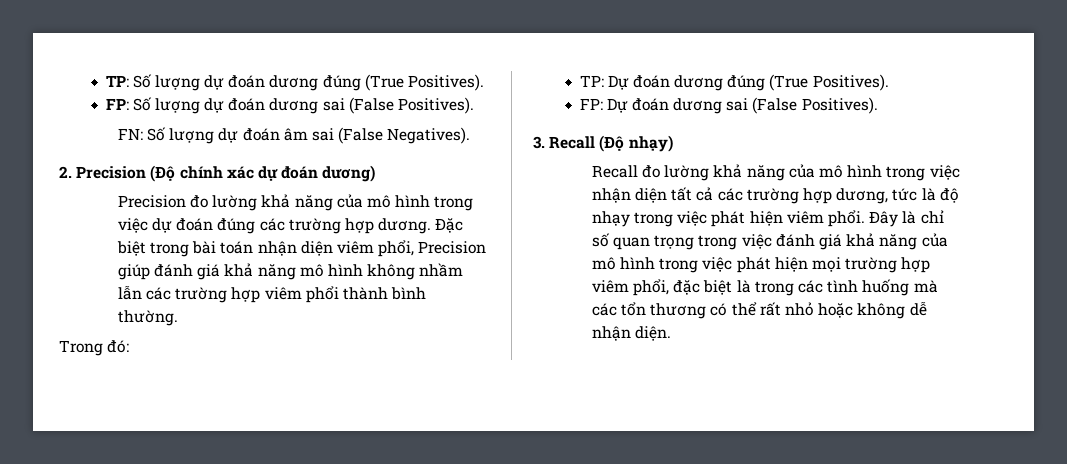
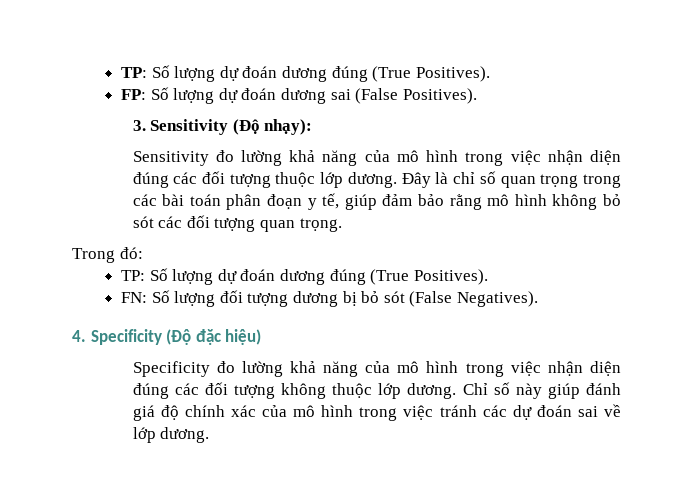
[117,127,471,144] [59,165,376,182] [117,194,474,211] [117,218,464,234] [116,240,487,257] [117,263,464,280] [117,286,427,303] [117,310,178,326] [59,340,130,356] [579,74,889,91] [579,97,878,114] [533,135,673,152] [591,165,638,178] FN: Số lượng dự đoán âm sai (False Negatives). // 2. Precision (Độ chính xác dự đoán dương) // Precision đo lường khả năng của mô hình trong việc dự đoán đúng các trường hợp dương. Đặc biệt trong bài toán nhận diện viêm phổi, Precision giúp đánh giá khả năng mô hình không nhầm lẫn các trường hợp viêm phổi thành bình thường. // Trong đó: // TP: Dự đoán dương đúng (True Positives). // FP: Dự đoán dương sai (False Positives). // 3. Recall (Độ nhạy) // Recall -> [132,119,313,135] [132,151,209,166] 3. Sensitivity (Độ nhạy): // Sensitivity
[671,187,959,204] [591,210,866,227] tất cả các trường hợp dương, tức là độ nhạy trong việc phát hiện viêm phổi. -> [132,171,397,188] đúng các đối tượng thuộc lớp dương.
[741,233,948,250] [591,257,931,273] [591,279,938,296] [591,302,927,319] [591,326,672,341] việc đánh giá khả năng của mô hình trong việc phát hiện mọi trường hợp viêm phổi, đặc biệt là trong các tình huống mà các tổn thương có thể rất nhỏ hoặc không dễ nhận diện. -> [132,193,621,210] [132,215,342,232] [72,247,143,263] [120,268,488,285] [120,290,538,307] [72,329,262,345] [132,361,621,377] [132,382,622,399] [132,404,621,421] [132,427,210,443] các bài toán phân đoạn y tế, giúp đảm bảo rằng mô hình không bỏ sót các đối tượng quan trọng. // Trong đó: // TP: Số lượng dự đoán dương đúng (True Positives). // FN: Số lượng đối tượng dương bị bỏ sót (False Negatives). // 4. Specificity (Độ đặc hiệu) // Specificity đo lường khả năng của mô hình trong việc nhận diện đúng các đối tượng không thuộc lớp dương. Chỉ số này giúp đánh giá độ chính xác của mô hình trong việc tránh các dự đoán sai về lớp dương.

